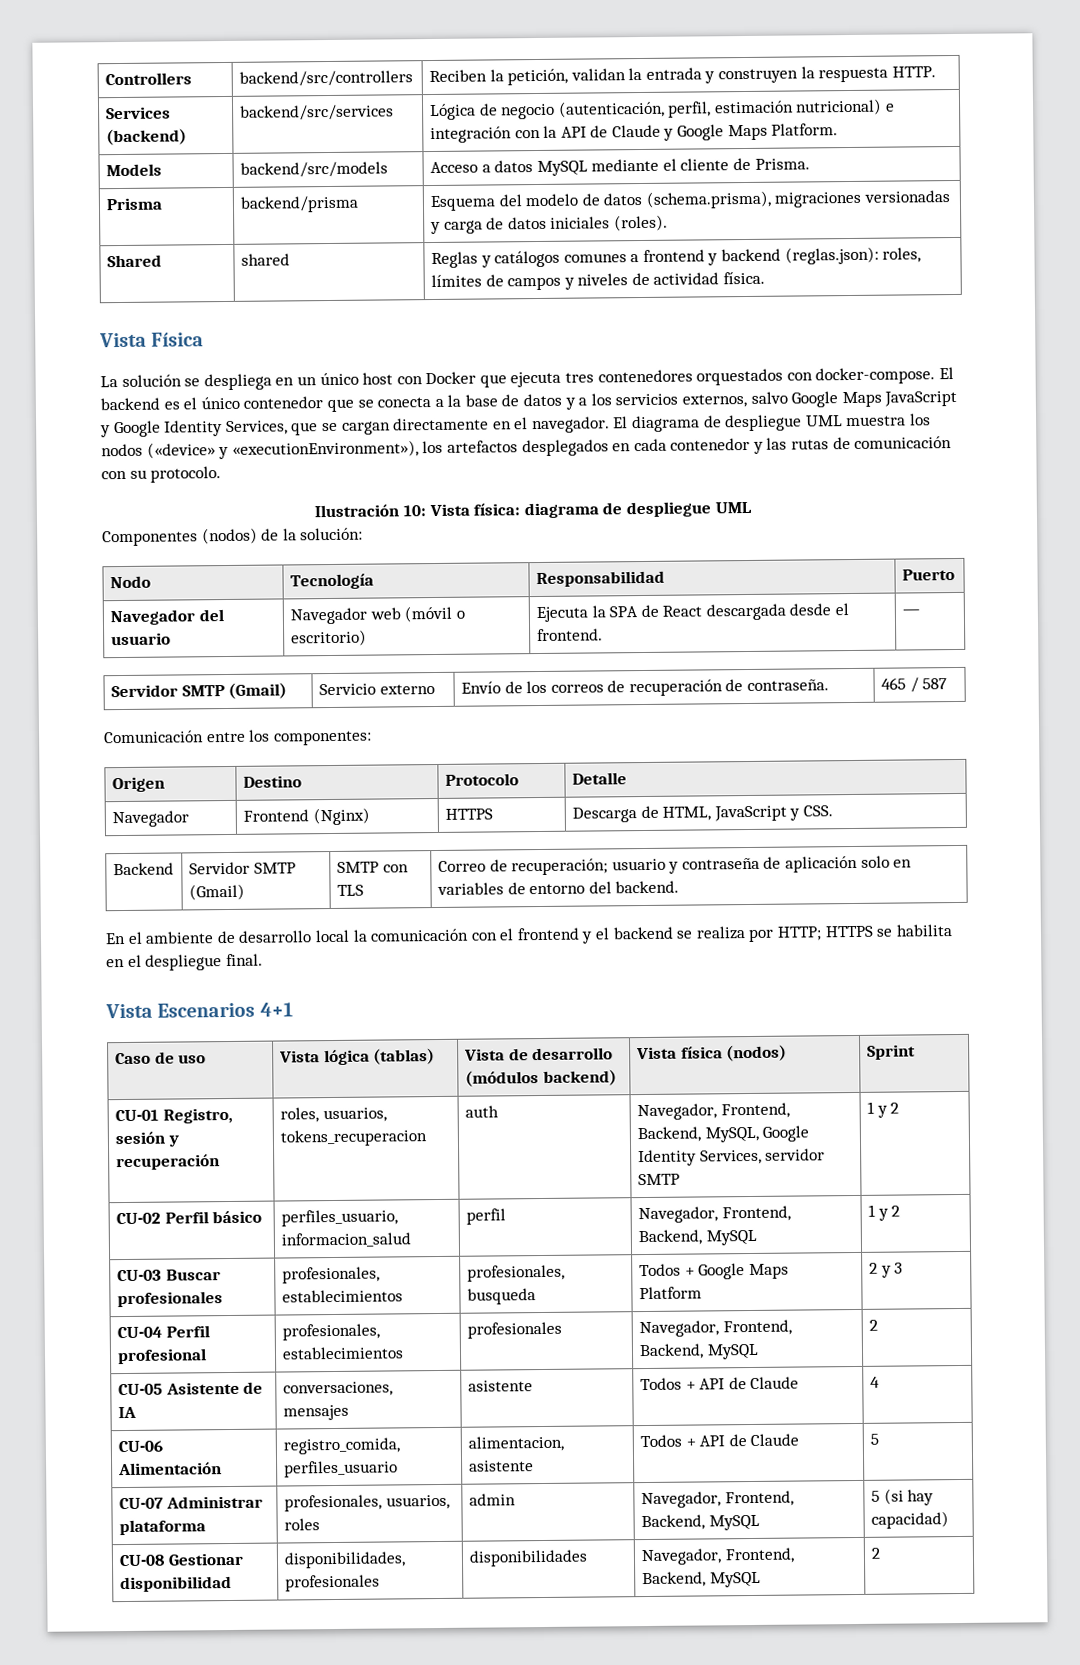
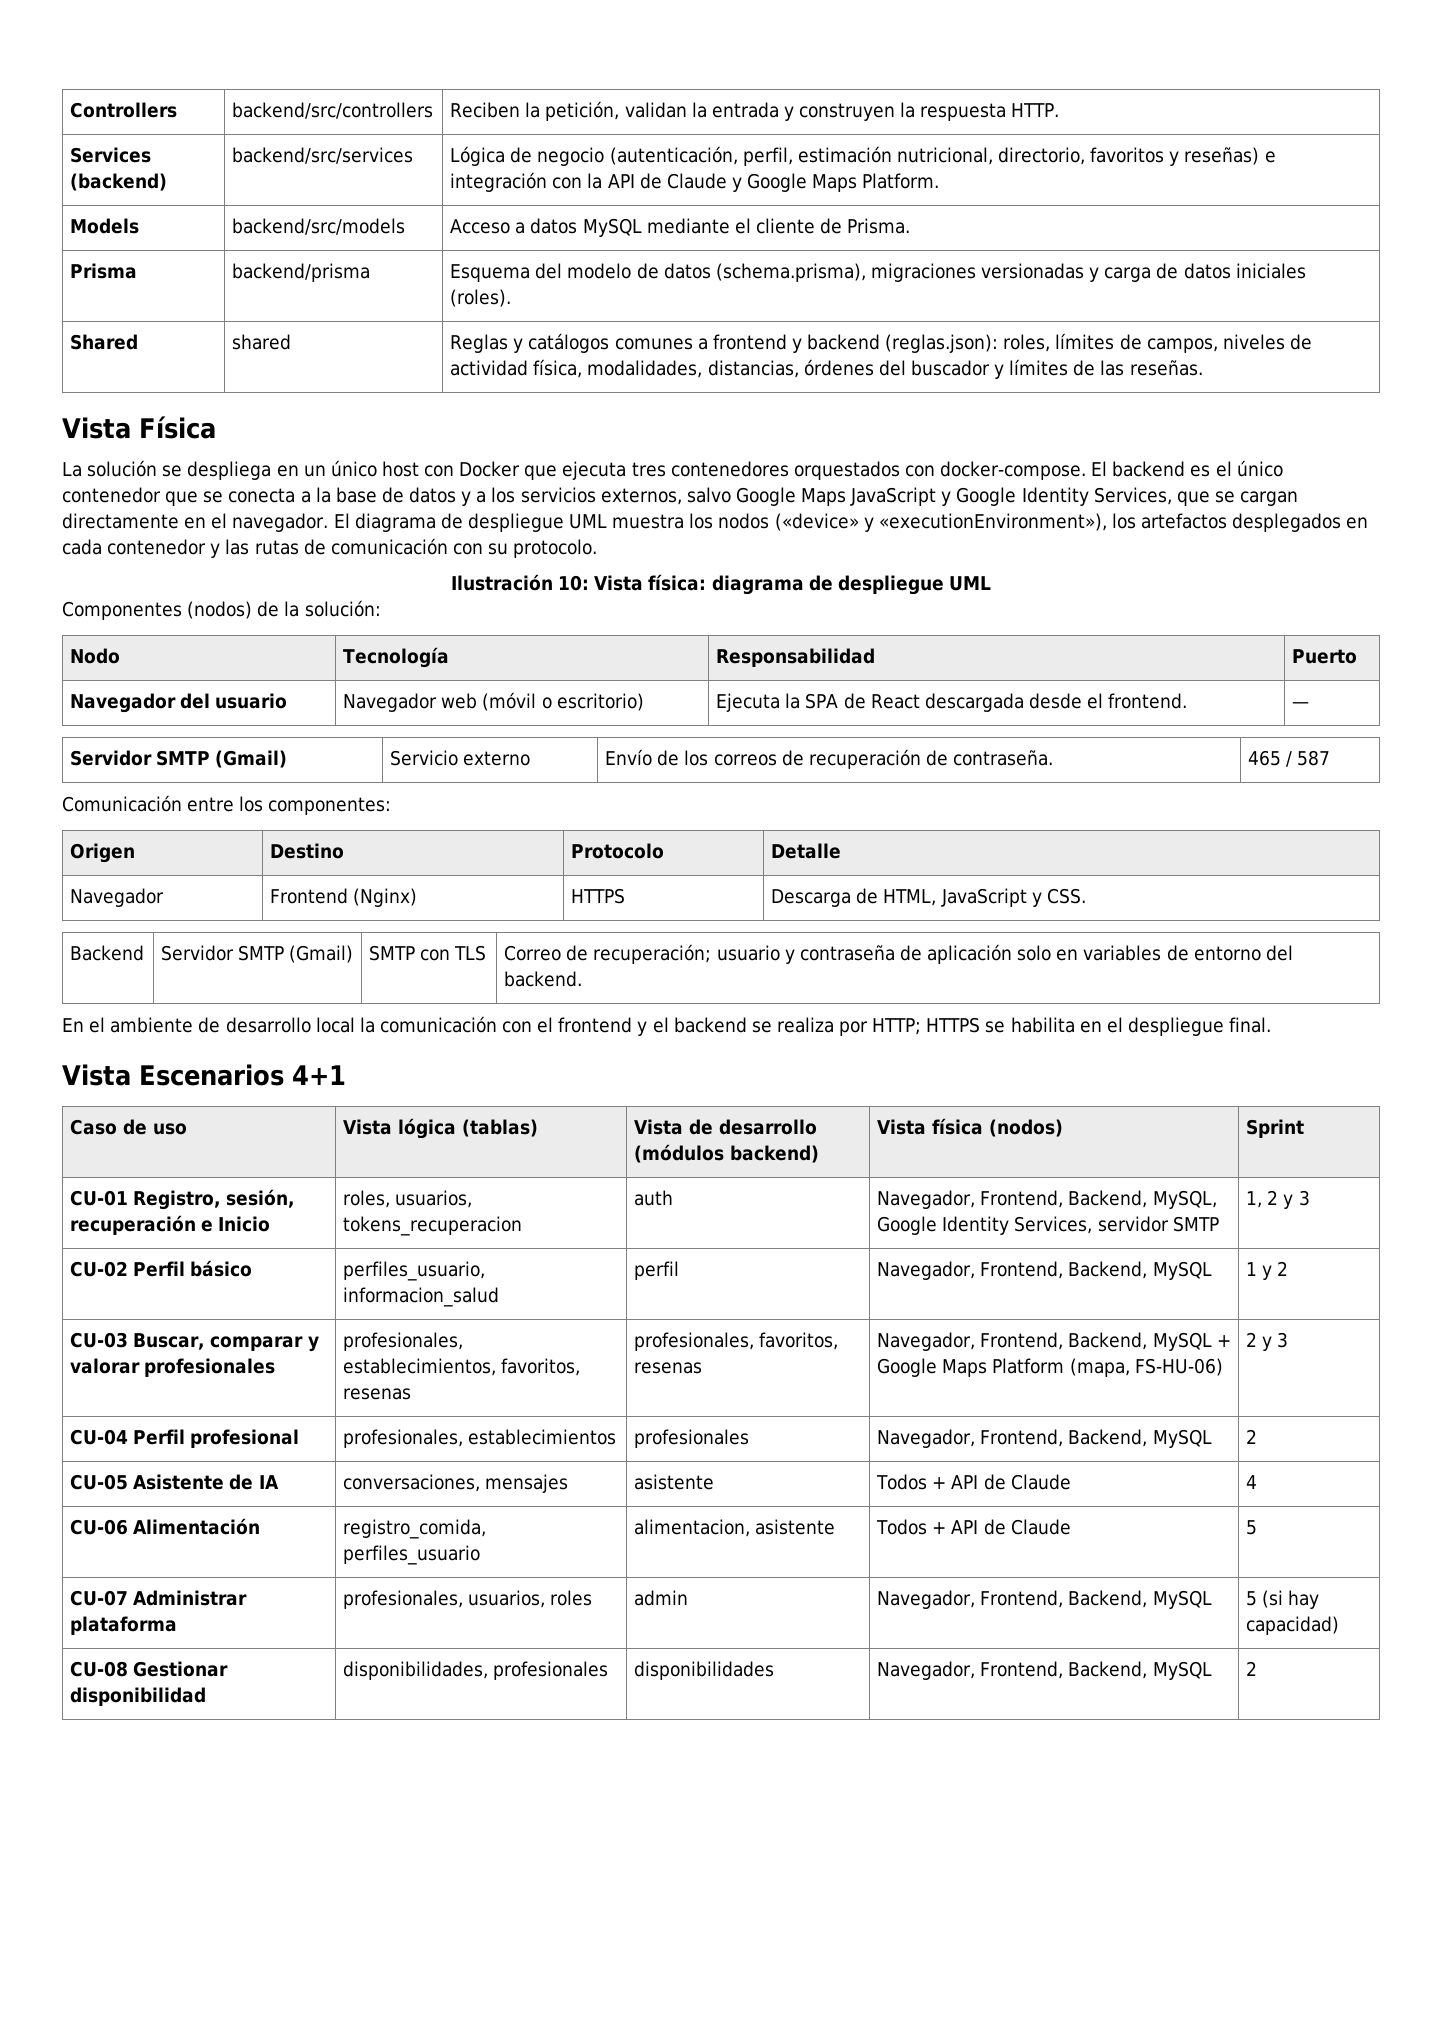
[795,98,883,116] nutricional) -> [896,147,1260,166] nutricional, directorio, favoritos y reseñas)
[507,276,575,291] campos y -> [1146,338,1218,353] campos,
[723,271,766,285] física. -> [533,359,1203,379] física, modalidades, distancias, órdenes del buscador y límites de las reseñas.
[114,1131,179,1147] [115,1154,220,1171] sesión y recuperación -> [226,1189,296,1208] [70,1215,271,1235] sesión, recuperación e Inicio
[866,1101,900,1118] 1 y 2 -> [1246,1190,1310,1209] 1, 2 y 3
[165,1269,221,1281] [116,1291,223,1308] [281,1266,380,1284] [281,1289,403,1303] [466,1264,565,1282] [466,1288,536,1305] [638,1263,681,1277] Buscar profesionales | profesionales, establecimientos | profesionales, busqueda | Todos -> [133,1333,319,1352] [70,1358,276,1377] [343,1332,464,1351] [343,1358,581,1376] [343,1388,412,1400] [634,1332,839,1351] [634,1362,703,1374] [877,1332,1212,1351] Buscar, comparar y valorar profesionales | profesionales, establecimientos, favoritos, resenas | profesionales, favoritos, resenas | Navegador, Frontend, Backend, MySQL
(702, 1293) none -> [1069,1358,1223,1377] (mapa, FS-HU-06)

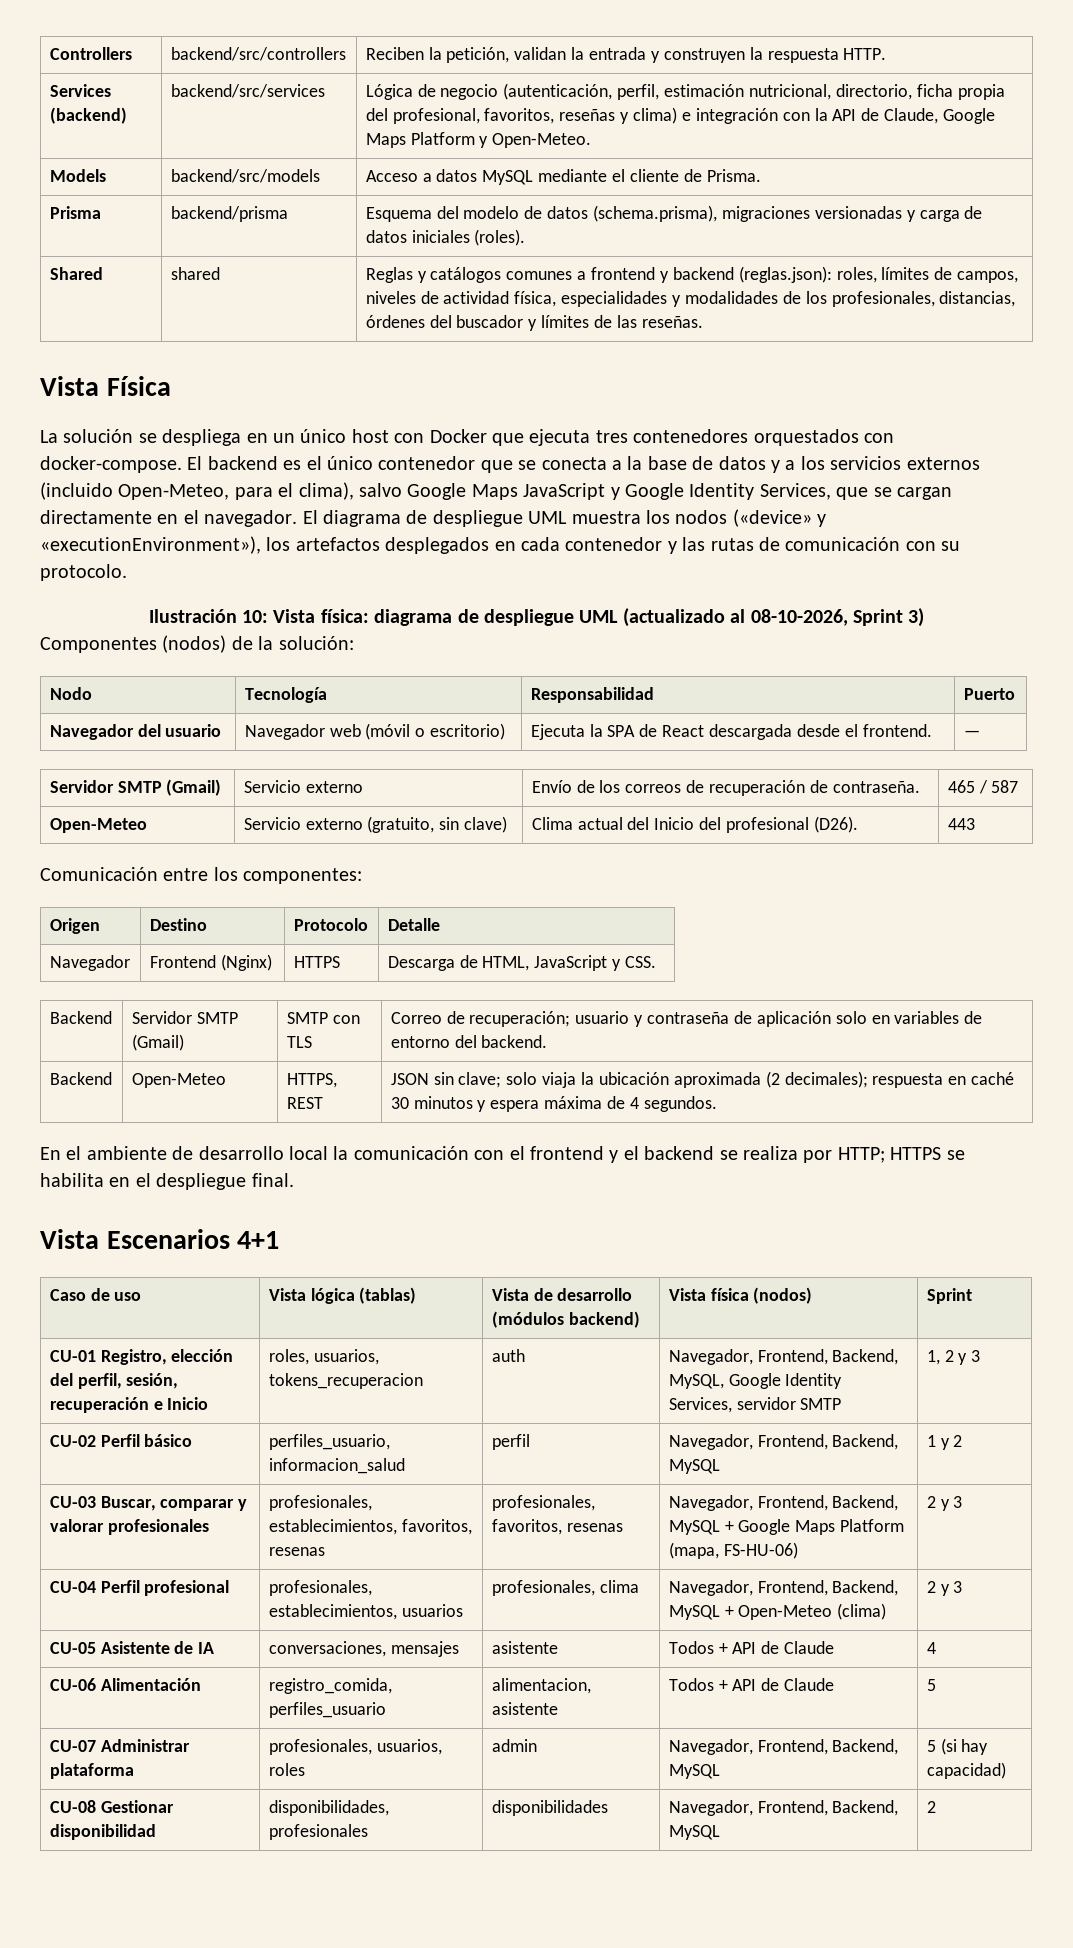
[1090,147,1260,166] favoritos y reseñas) -> [916,84,1005,100] [365,107,678,124] ficha propia del profesional, favoritos, reseñas y clima)
[666,173,940,192] Claude y Google Maps Platform. -> [884,108,995,124] [365,132,592,148] Claude, Google Maps Platform y Open-Meteo.
[587,360,703,378] modalidades, -> [561,291,935,307] especialidades y modalidades de los profesionales,
[600,488,682,505] externos, -> [906,457,980,470] [40,482,354,500] externos (incluido Open-Meteo, para el clima),
(991, 583) none -> [622,608,925,627] (actualizado al 08-10-2026, Sprint 3)
(1331, 758) none -> [49,818,147,833] [243,816,508,833] [531,816,858,833] [947,818,975,830] // Open-Meteo | Servicio externo (gratuito, sin clave) | Clima actual del Inicio del profesional (D26). | 443
(583, 979) none -> [49,1072,112,1085] [131,1073,226,1088] [286,1073,337,1088] [286,1097,323,1109] [390,1071,1015,1088] [390,1096,717,1112] // Backend | Open-Meteo | HTTPS, REST | JSON sin clave; solo viaja la ubicación aproximada (2 decimales); respuesta en caché 30 minutos y espera máxima de 4 segundos.
(222, 1200) none -> [171,1349,234,1362] [49,1373,122,1389] elección del perfil,
[468,1429,617,1445] [634,1429,750,1448] [877,1429,1212,1448] [1246,1429,1258,1444] establecimientos | profesionales | Navegador, Frontend, Backend, MySQL | 2 -> [268,1604,463,1620] [491,1580,639,1596] [668,1580,899,1596] [668,1603,887,1620] [926,1581,963,1596] establecimientos, usuarios | profesionales, clima | Navegador, Frontend, Backend, MySQL + Open-Meteo (clima) | 2 y 3

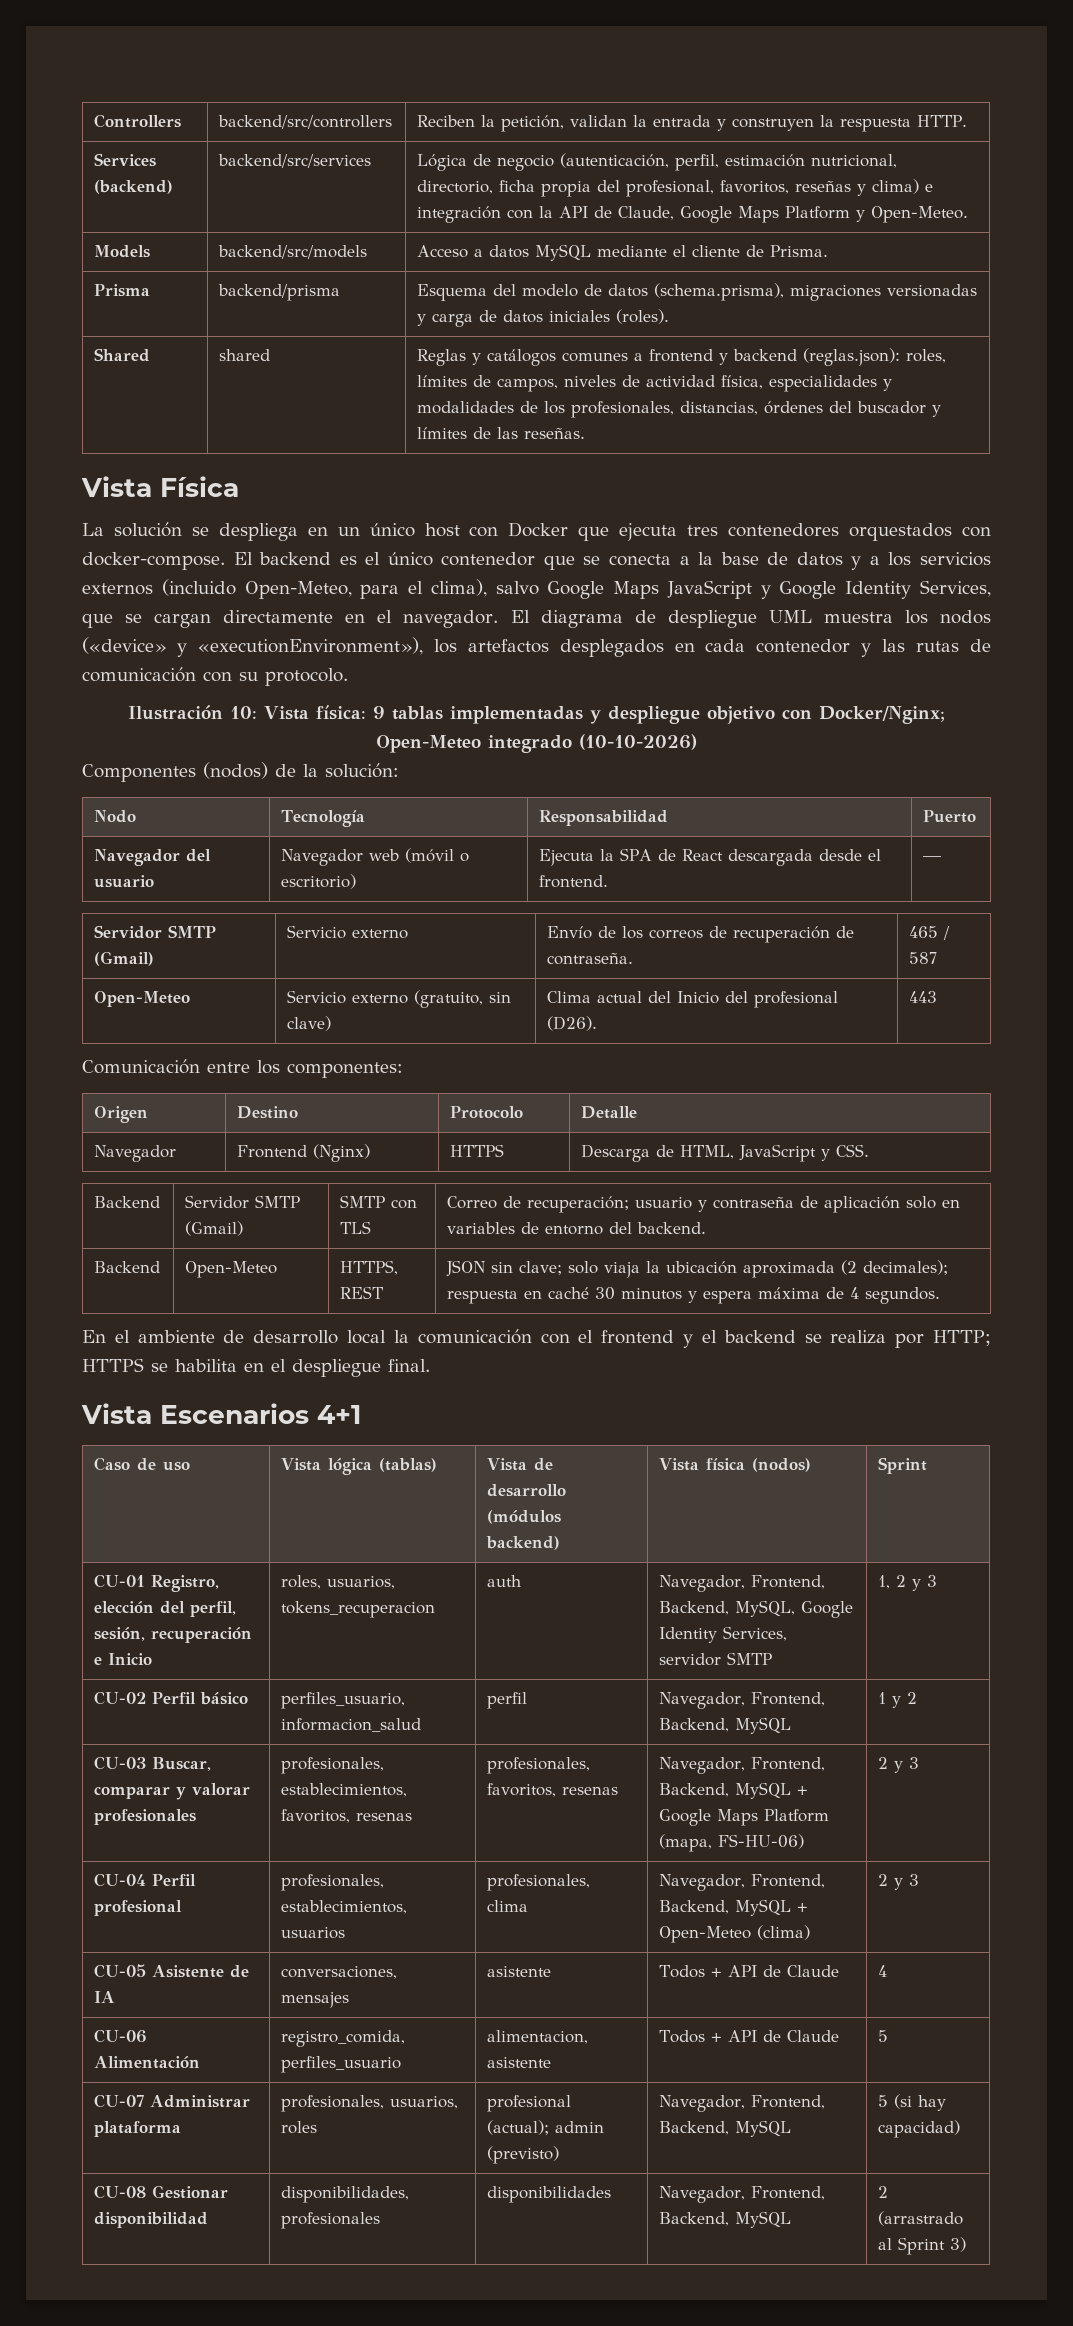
[374,608,925,627] diagrama de despliegue UML (actualizado al 08-10-2026, Sprint 3) -> [373,706,945,724] [376,734,697,753] 9 tablas implementadas y despliegue objetivo con Docker/Nginx; Open-Meteo integrado (10-10-2026)
(305, 1769) none -> [487,2095,572,2112] [487,2120,550,2135] profesional (actual);
(537, 1745) none -> [487,2146,560,2164] (previsto)
(936, 1807) none -> [878,2211,964,2226] [878,2237,967,2255] (arrastrado al Sprint 3)

